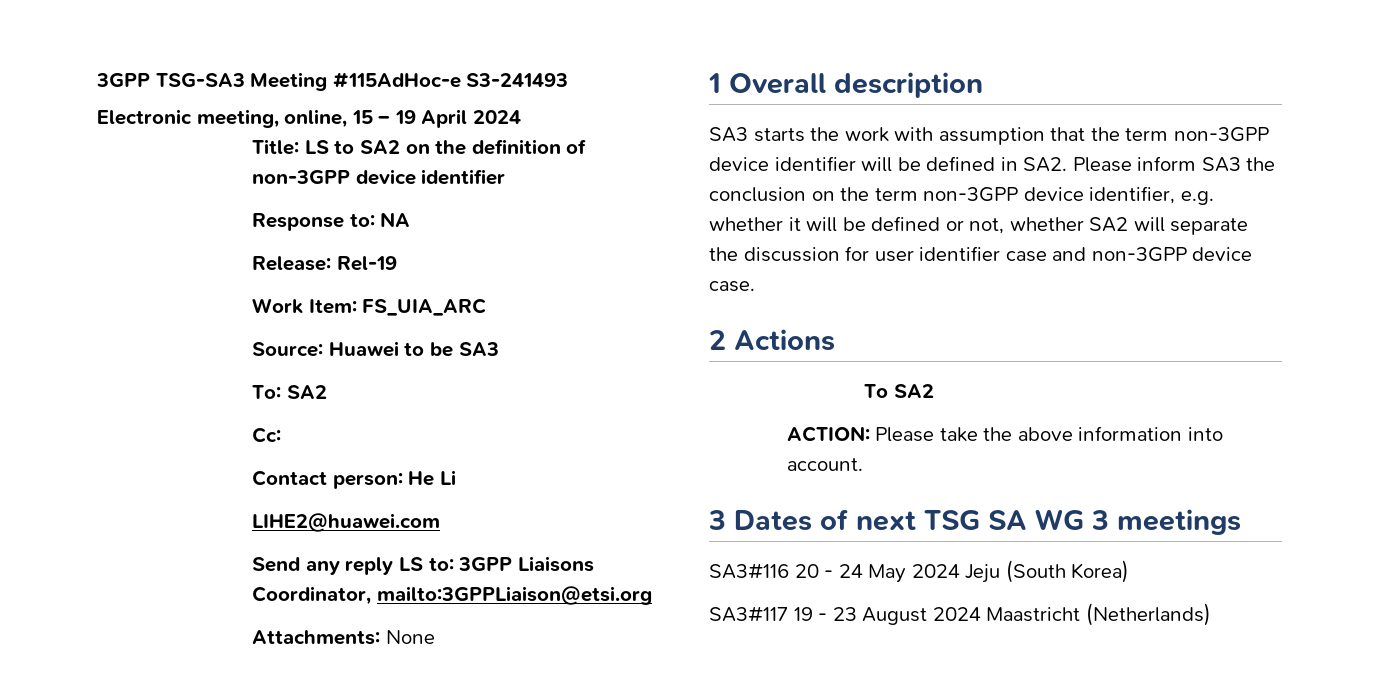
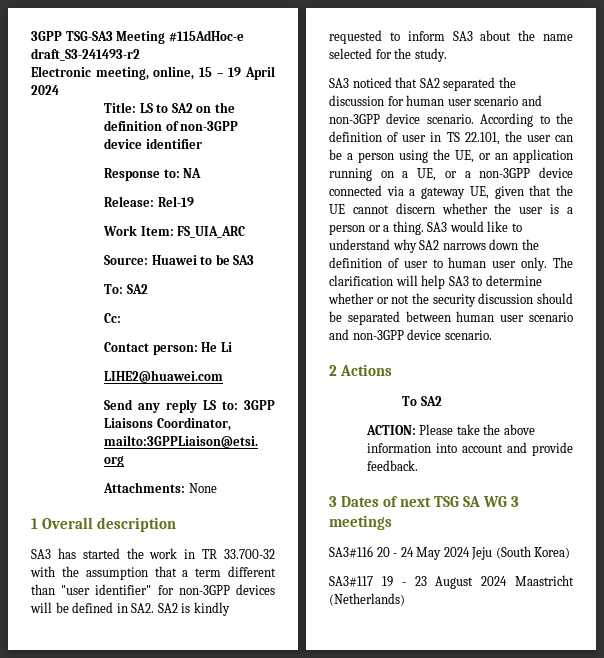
[466,73,569,87] S3-241493 -> [31,48,140,61] draft_S3-241493-r2
[753,127,1269,145] [709,156,856,171] starts the work with assumption that the term non-3GPP device identifier -> [57,548,275,559] [30,566,276,580] [31,584,275,595] has started the work in TR 33.700-32 with the assumption that a term different than "user identifier" for non-3GPP devices
[1072,156,1276,172] [709,186,1214,205] [709,216,1249,235] [709,246,1253,262] [709,281,755,292] Please inform SA3 the conclusion on the term non-3GPP device identifier, e.g. whether it will be defined or not, whether SA2 will separate the discussion for user identifier case and non-3GPP device case. -> [157,602,230,616] [329,30,573,44] [329,48,447,62] [329,77,516,91] [329,95,542,106] [329,113,573,127] [329,131,573,145] [329,149,573,163] [329,167,573,181] [329,185,573,199] [329,203,573,214] [329,221,522,235] [329,239,539,253] [329,257,573,271] [329,275,542,289] [328,293,573,307] [329,311,573,325] [329,329,492,340] SA2 is kindly requested to inform SA3 about the name selected for the study. // SA3 noticed that SA2 separated the discussion for human user scenario and non-3GPP device scenario. According to the definition of user in TS 22.101, the user can be a person using the UE, or an application running on a UE, or a non-3GPP device connected via a gateway UE, given that the UE cannot discern whether the user is a person or a thing. SA3 would like to understand why SA2 narrows down the definition of user to human user only. The clarification will help SA3 to determine whether or not the security discussion should be separated between human user scenario and non-3GPP device scenario.
[786,458,863,471] account. -> [461,442,573,456] [366,460,418,471] account and provide feedback.

